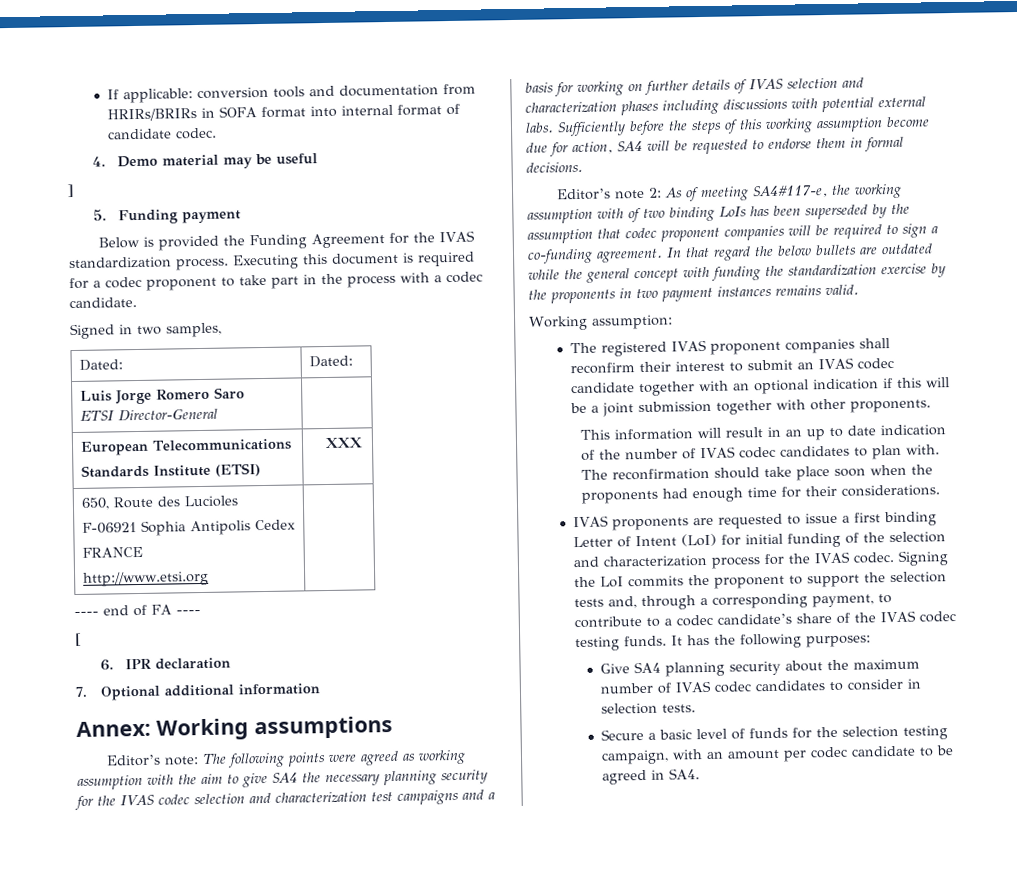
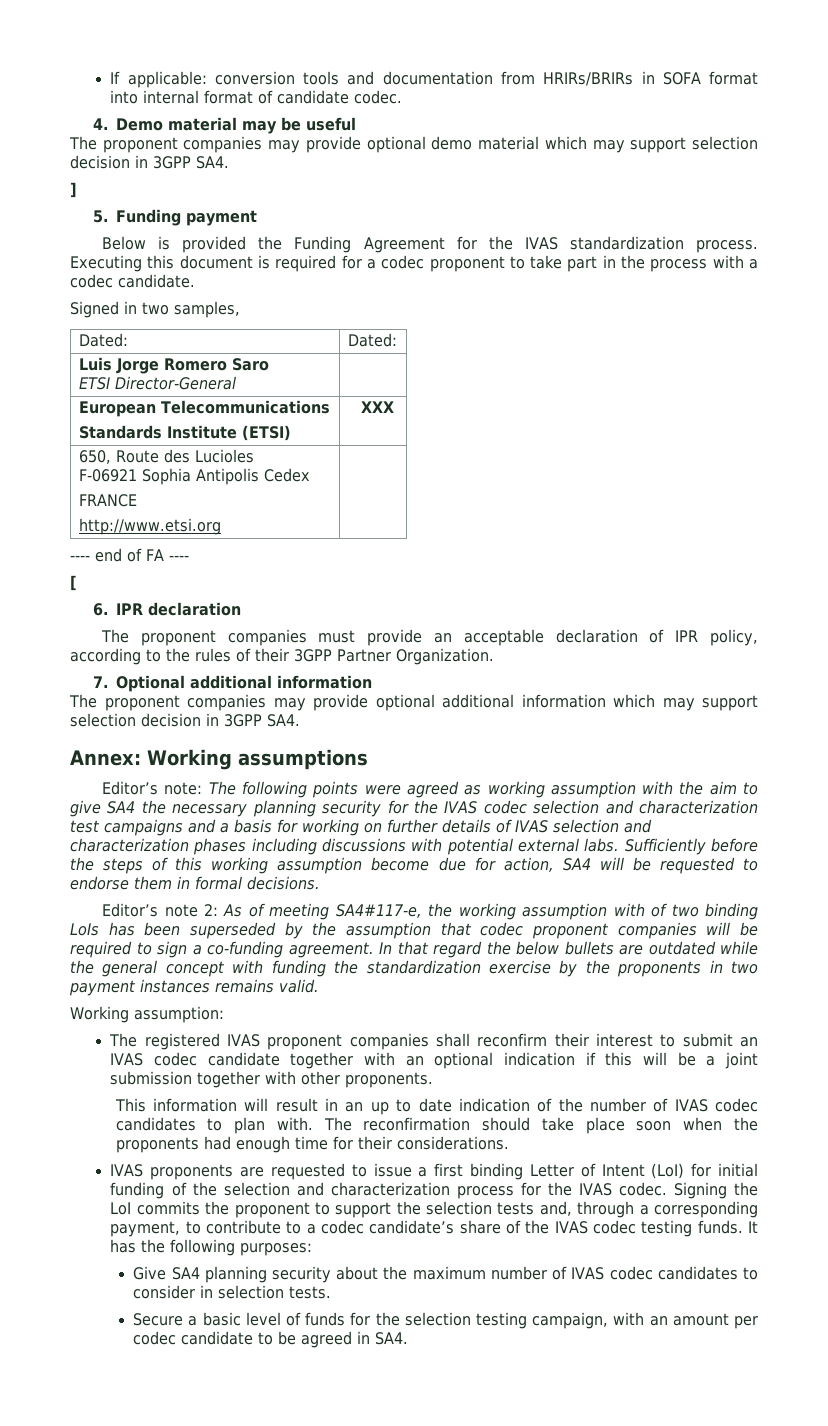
(319, 159) none -> [69,136,759,153] [70,155,229,169] // The proponent companies may provide optional demo material which may support selection decision in 3GPP SA4.
[75,683,321,701] 7. Optional additional information -> [101,629,758,646] [70,648,494,665] [92,675,372,692] [69,694,758,711] [70,713,300,727] The proponent companies must provide an acceptable declaration of IPR policy, according to the rules of their 3GPP Partner Organization. // 7. Optional additional information // The proponent companies may provide optional additional information which may support selection decision in 3GPP SA4.

